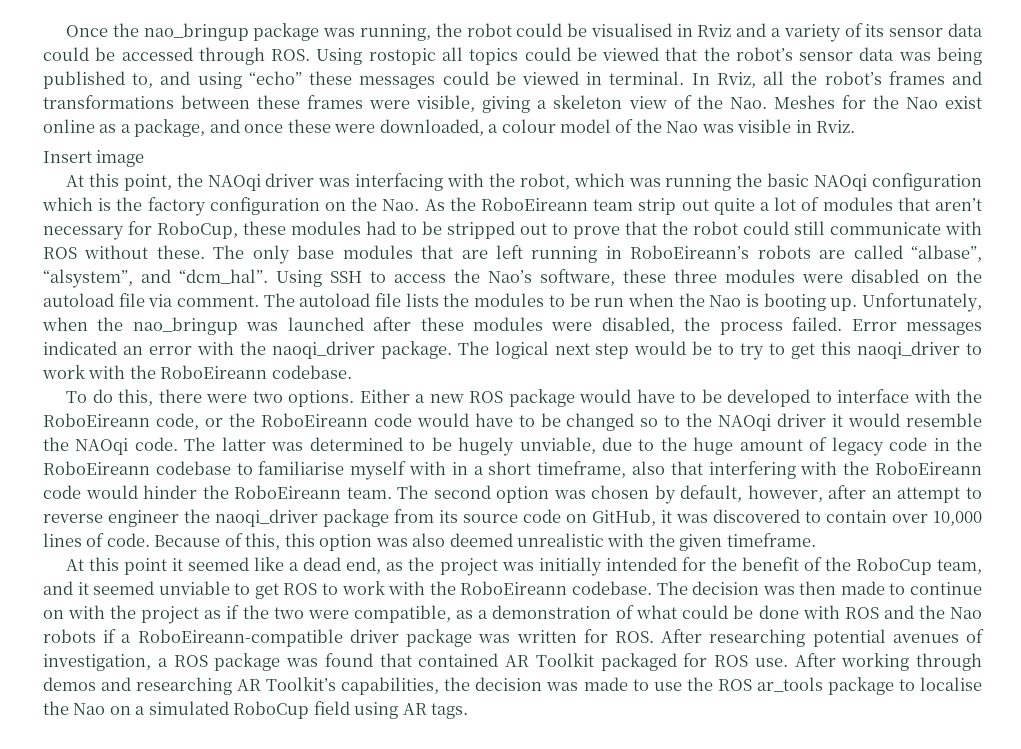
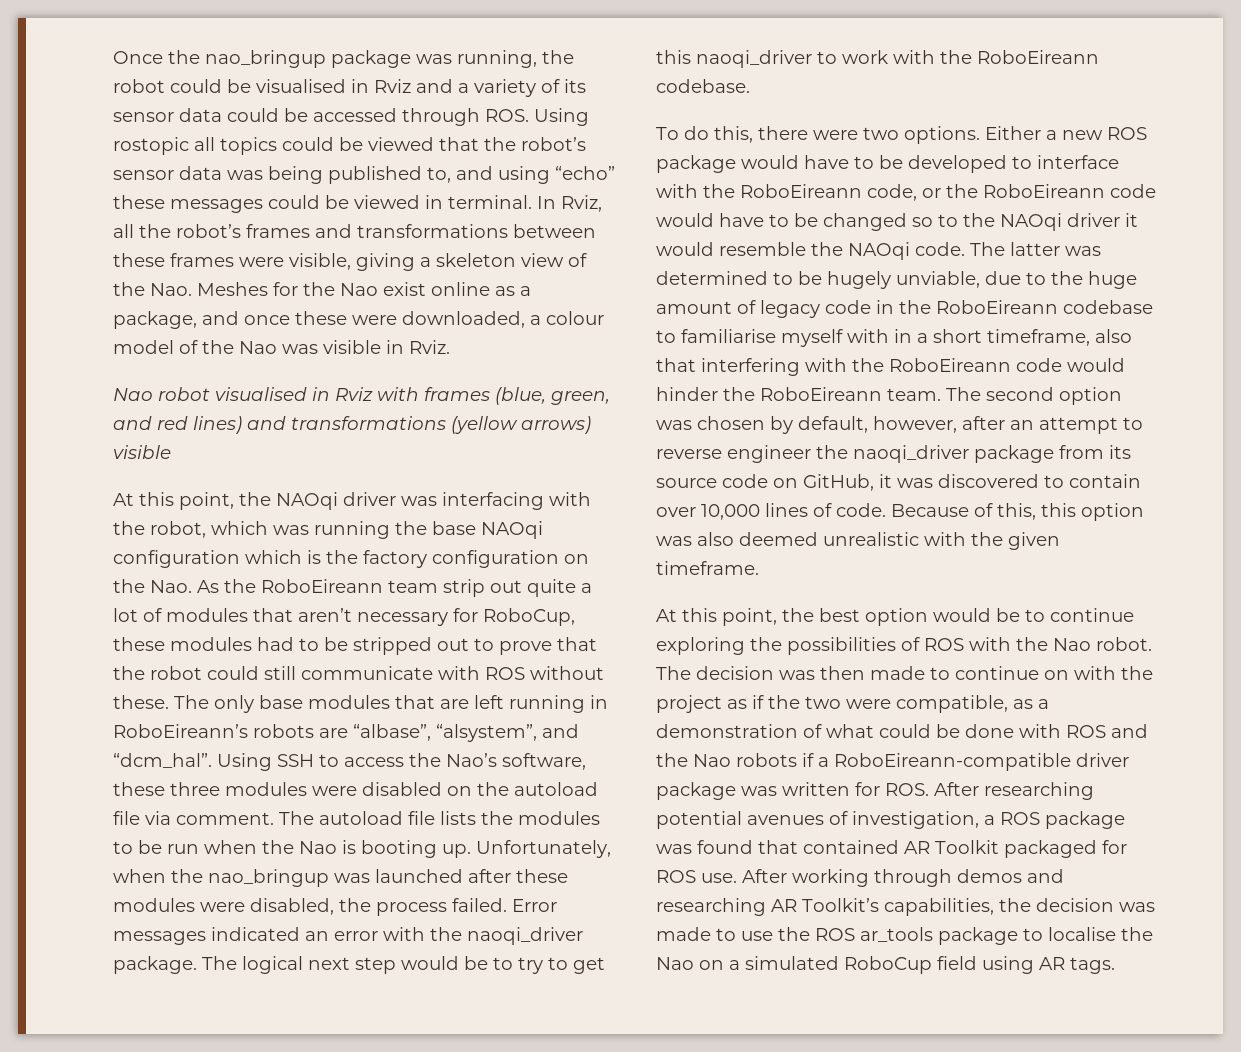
[43,150,145,167] Insert image -> [113,387,610,405] [113,416,591,434] [113,445,171,459] Nao robot visualised in Rviz with frames (blue, green, and red lines) and transformations (yellow arrows) visible
[767,173,810,187] basic -> [432,521,476,535] base
[853,245,903,259] called -> (348, 733) none
[124,557,982,576] [43,581,652,599] point it seemed like a dead end, as the project was initially intended for the benefit of the RoboCup team, and it seemed unviable to get ROS to work with the RoboEireann codebase. -> [722,608,1134,626] [656,637,1152,655] point, the best option would be to continue exploring the possibilities of ROS with the Nao robot.

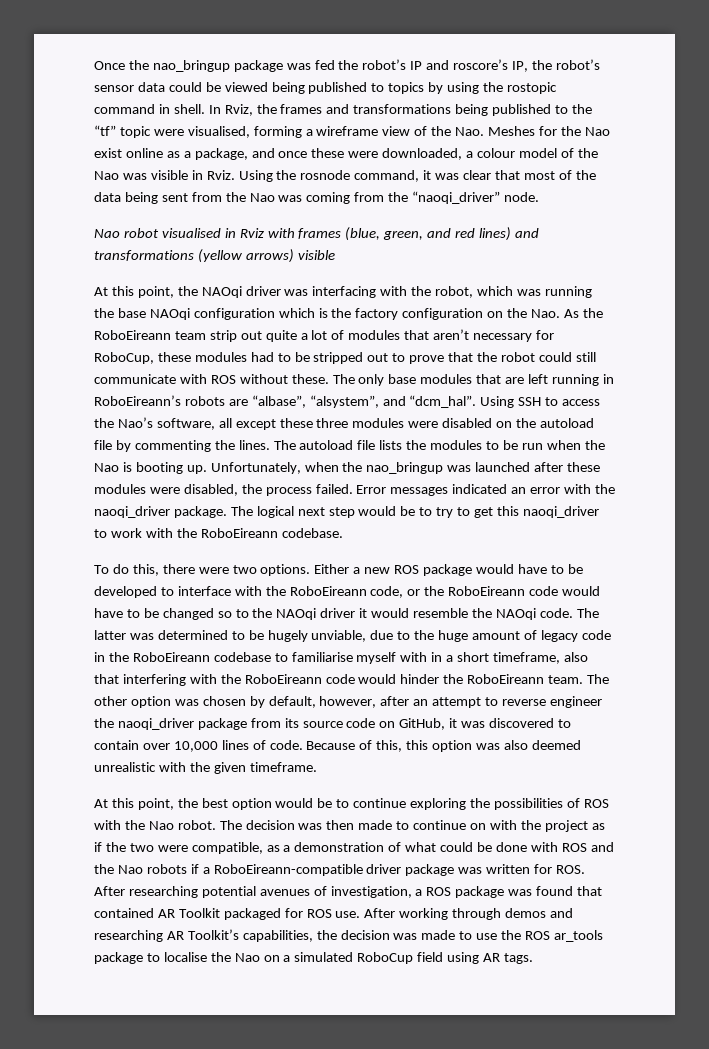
[457,50,574,68] [113,79,586,97] [113,108,589,126] [113,137,586,155] [113,166,615,184] [113,195,602,213] [113,224,596,238] [113,253,516,271] running, the robot could be visualised in Rviz and a variety of its sensor data could be accessed through ROS. Using rostopic all topics could be viewed that the robot’s sensor data was being published to, and using “echo” these messages could be viewed in terminal. In Rviz, all the robot’s frames and transformations between these frames were visible, giving a skeleton -> [314,59,600,72] [94,82,557,94] [94,104,592,116] [94,125,379,138] fed the robot’s IP and roscore’s IP, the robot’s sensor data could be viewed being published to topics by using the rostopic command in shell. In Rviz, the frames and transformations being published to the “tf” topic were visualised, forming a wireframe
(450, 347) none -> [238,170,596,182] [94,191,540,204] Using the rosnode command, it was clear that most of the data being sent from the Nao was coming from the “naoqi_driver” node.
(586, 761) none -> [218,418,276,430] all except
[145,811,274,825] via comment. -> [115,440,270,452] by commenting the lines.
[986,387,1054,401] second -> [94,696,127,706] other

